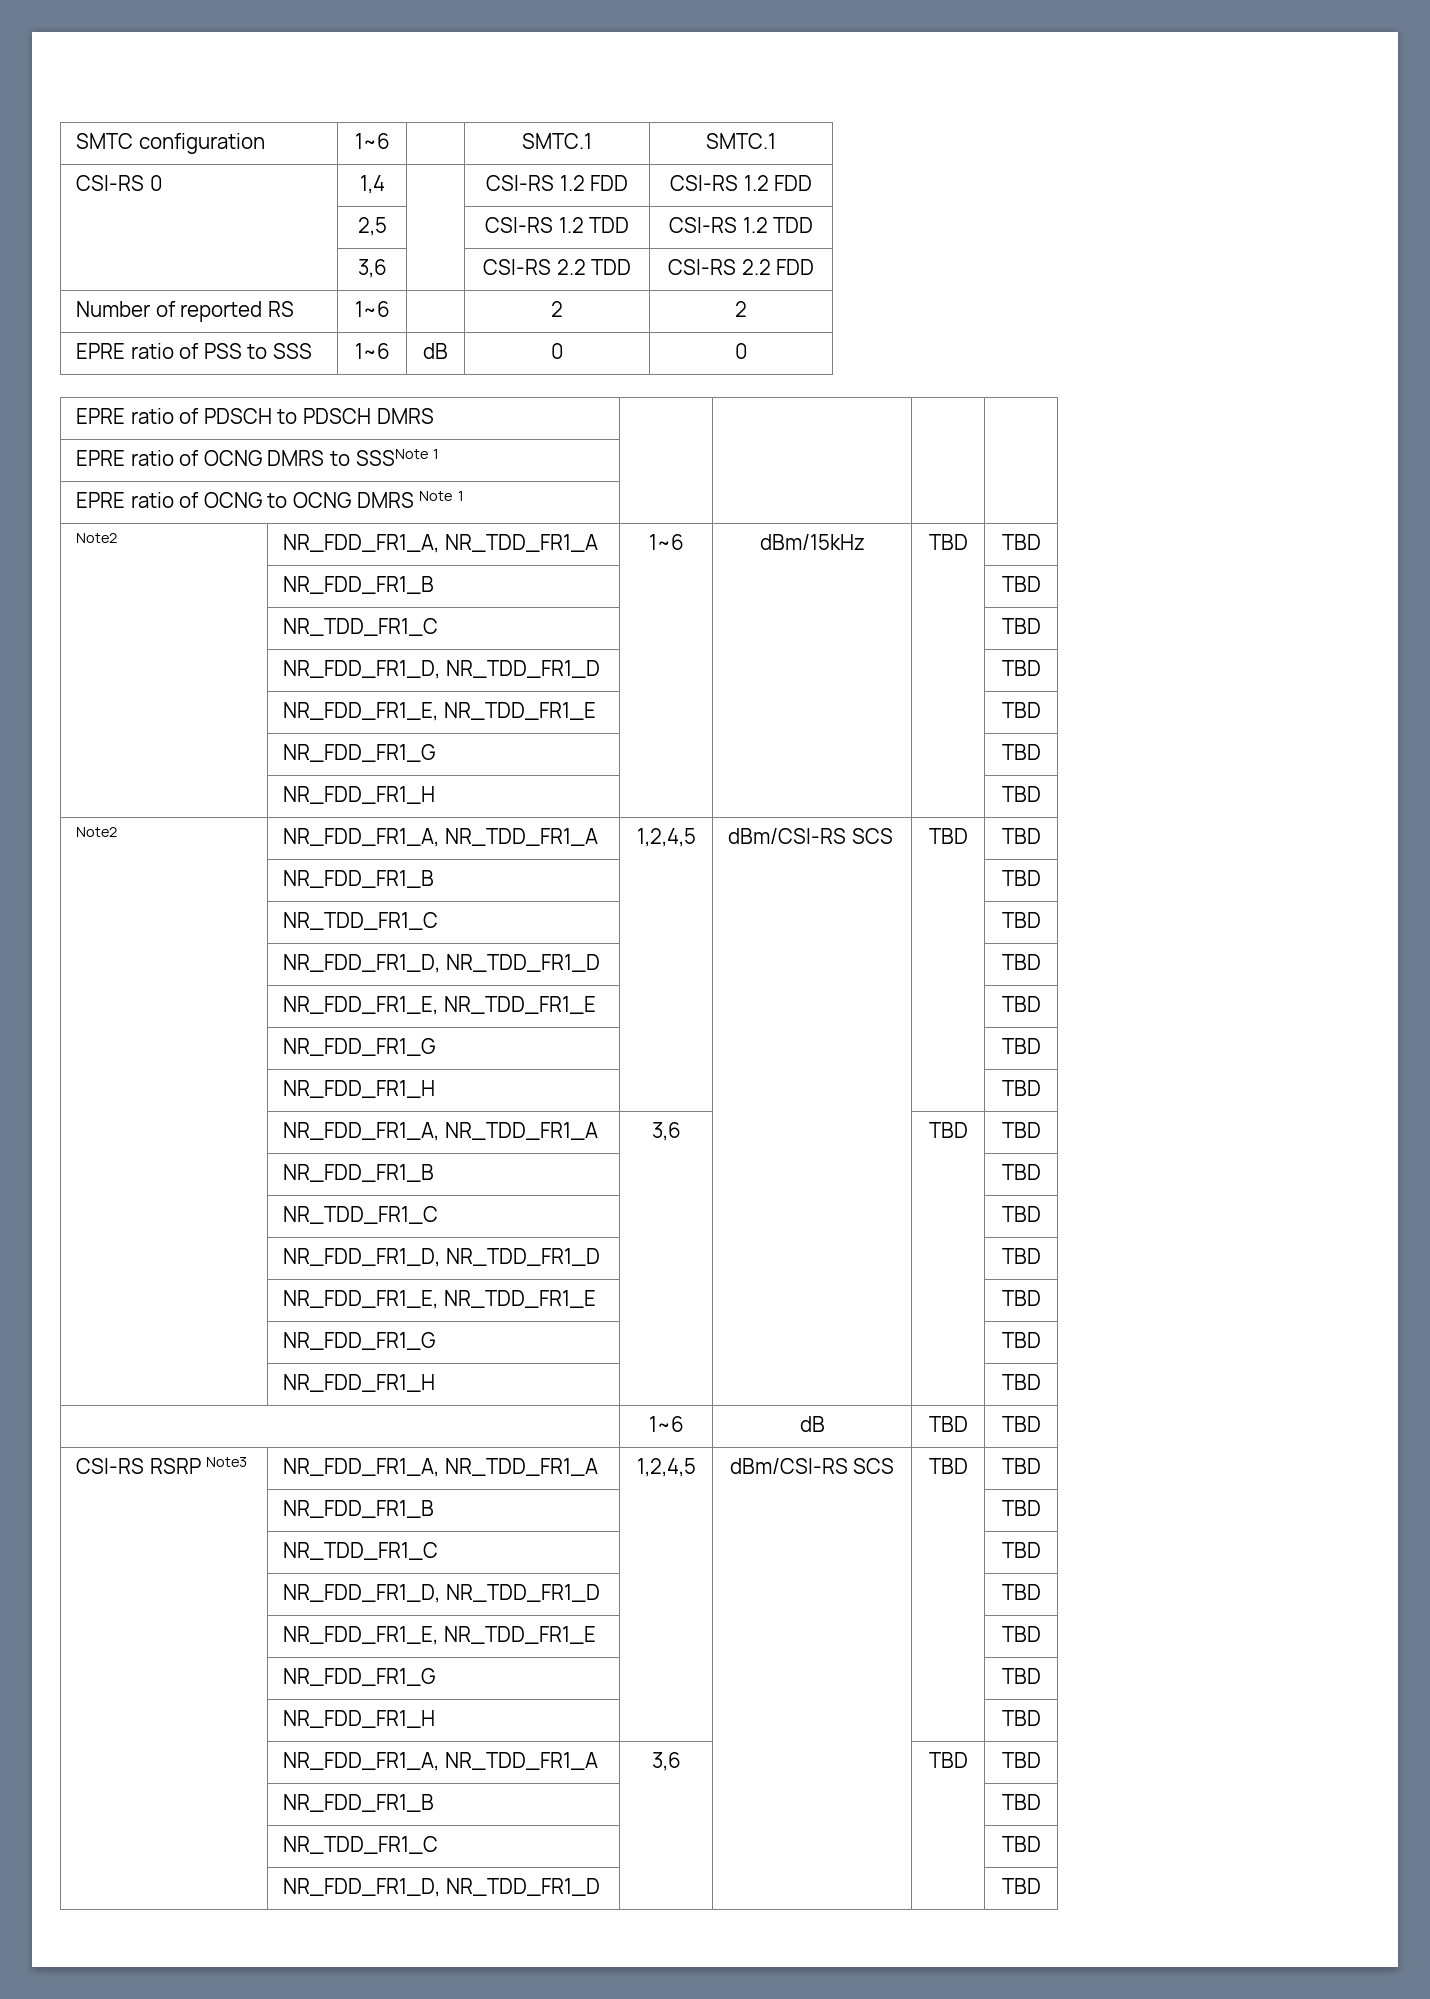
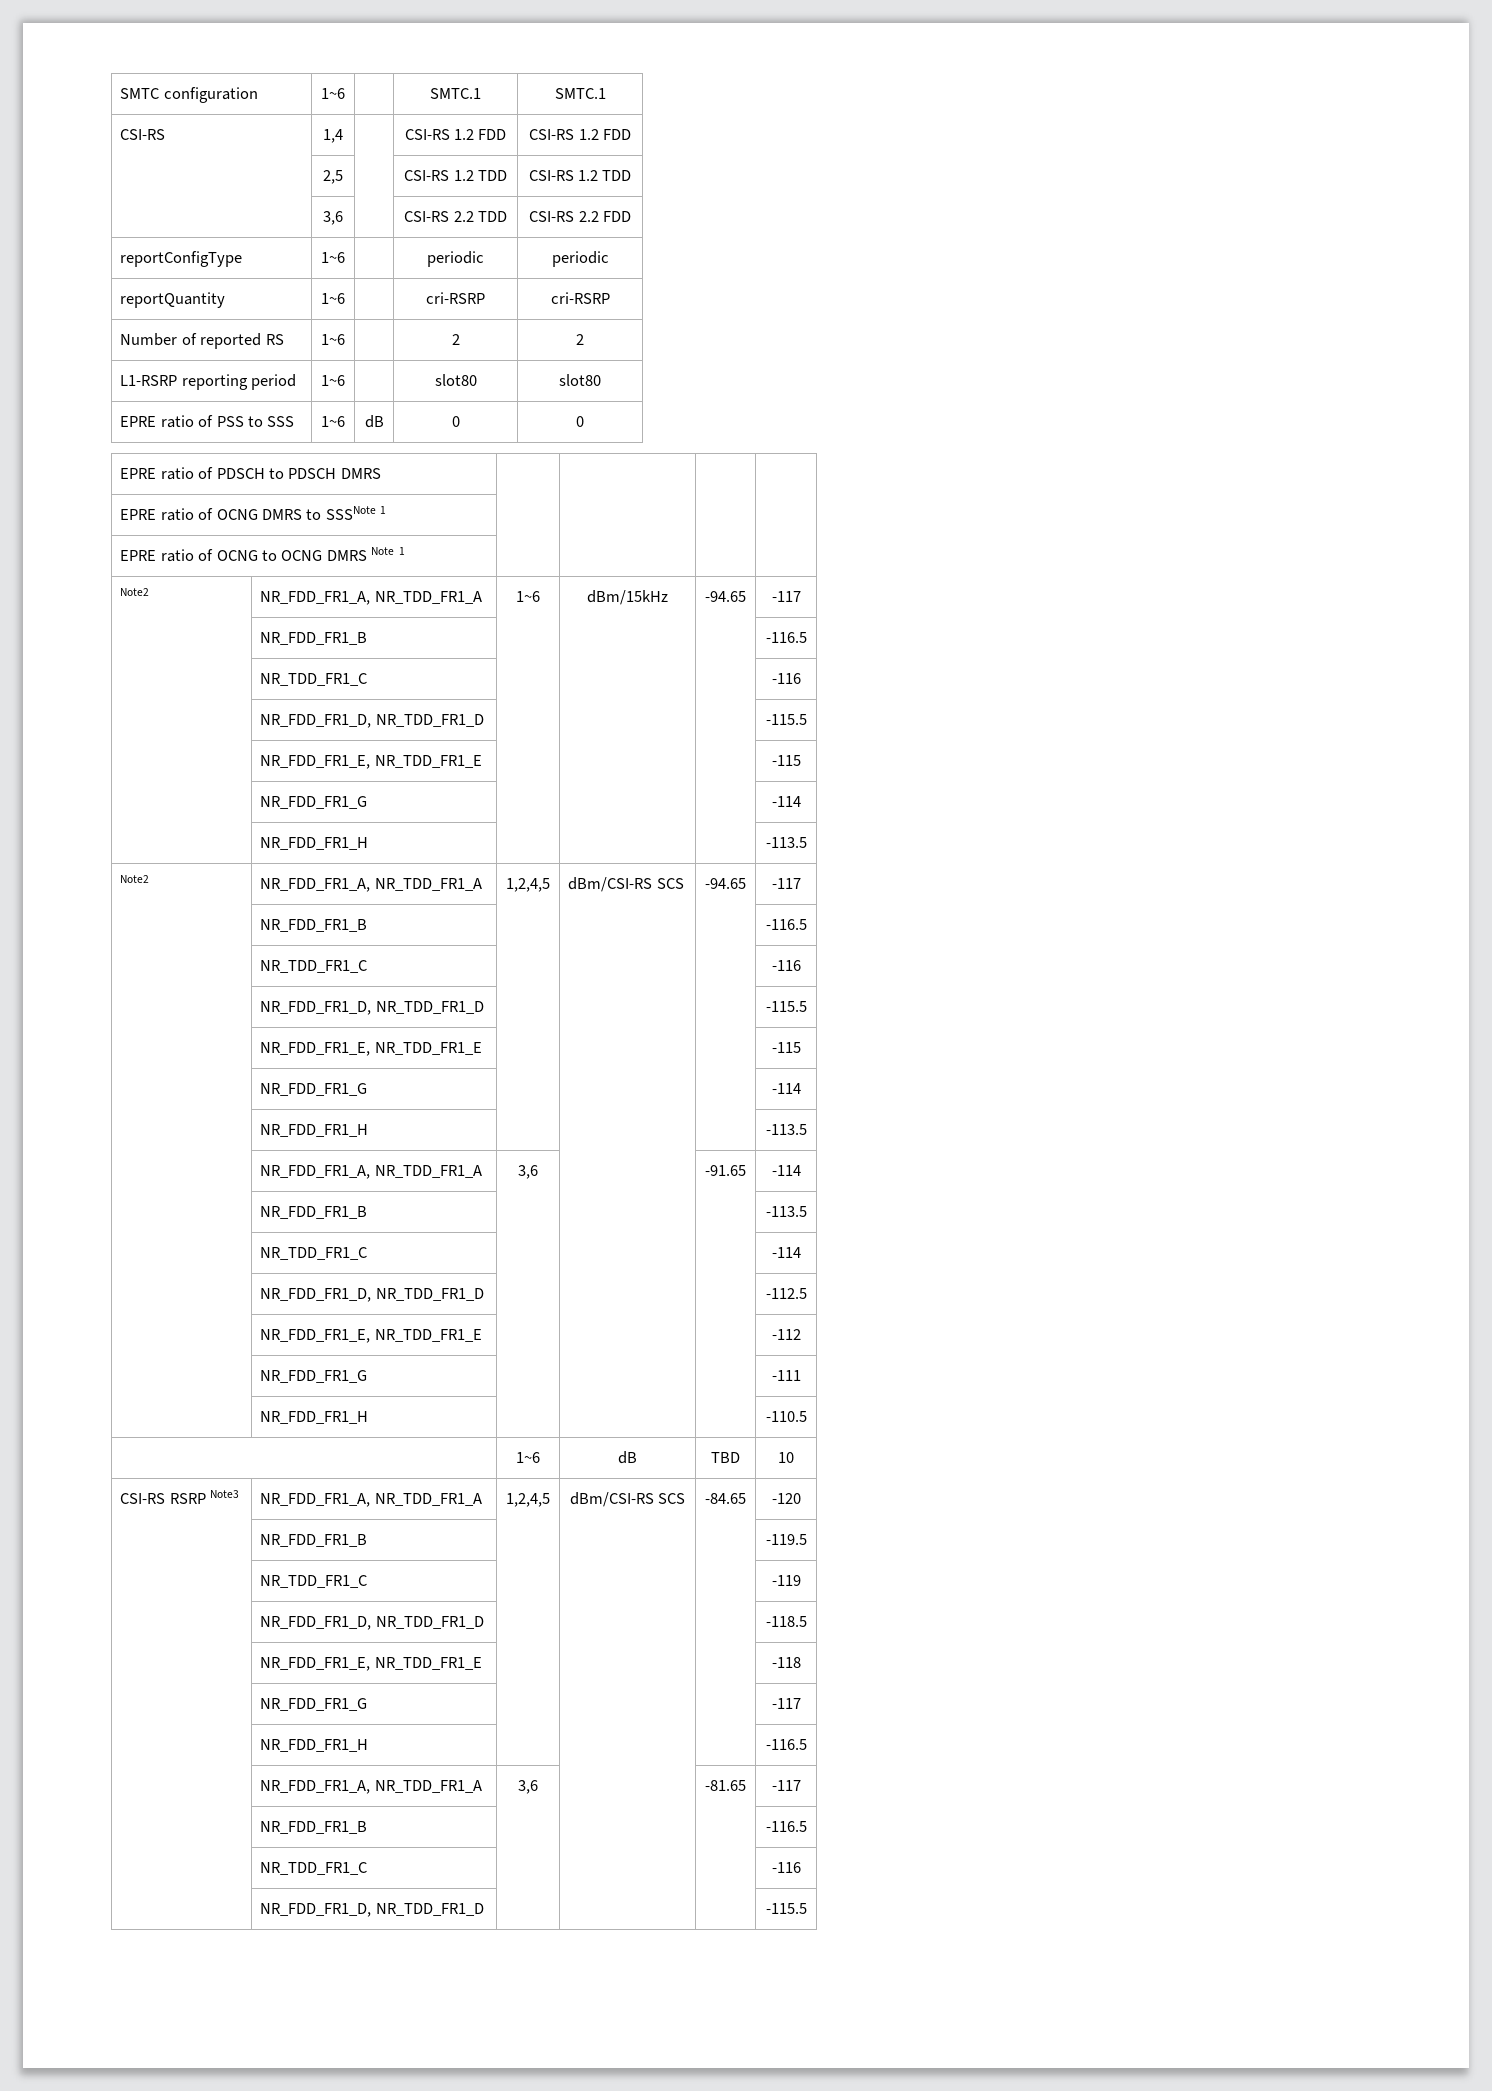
[149,175,163,191] 0 -> (166, 134) none
(815, 267) none -> [120,251,243,267] [321,252,345,263] [427,251,484,267] [551,251,609,267] [120,292,226,308] [321,293,345,304] [426,292,485,304] [550,292,610,304] // reportConfigType | 1~6 | | periodic | periodic // reportQuantity | 1~6 | | cri-RSRP | cri-RSRP
(747, 309) none -> [120,374,297,390] [321,375,345,386] [434,374,477,386] [559,374,601,386] // L1-RSRP reporting period | 1~6 | | slot80 | slot80
[928,534,968,550] [1001,534,1041,550] [283,576,435,594] [1001,576,1041,592] [283,618,439,636] [1001,618,1041,634] [283,660,600,679] [1001,660,1041,676] [283,702,596,721] [1001,702,1041,718] [283,744,436,762] [1001,744,1041,760] [283,786,436,804] [1001,786,1041,802] TBD | TBD // | NR_FDD_FR1_B | | | | TBD // | NR_TDD_FR1_C | | | | TBD // | NR_FDD_FR1_D, NR_TDD_FR1_D | | | | TBD // | NR_FDD_FR1_E, NR_TDD_FR1_E | | | | TBD // | NR_FDD_FR1_G | | | | TBD // | NR_FDD_FR1_H | | | | TBD -> [705,591,746,602] [771,591,801,602] [260,632,368,645] [765,632,807,643] [260,673,368,686] [771,673,801,684] [260,714,484,728] [765,714,807,725] [260,755,482,769] [771,755,801,766] [260,796,368,809] [771,796,801,807] [260,837,369,850] [765,837,807,848] -94.65 | -117 // | NR_FDD_FR1_B | | | | -116.5 // | NR_TDD_FR1_C | | | | -116 // | NR_FDD_FR1_D, NR_TDD_FR1_D | | | | -115.5 // | NR_FDD_FR1_E, NR_TDD_FR1_E | | | | -115 // | NR_FDD_FR1_G | | | | -114 // | NR_FDD_FR1_H | | | | -113.5
[928,828,968,844] [1001,828,1041,844] [283,870,435,888] [1001,870,1041,886] [283,912,439,930] [1001,912,1041,928] [283,954,600,973] [1001,954,1041,970] [283,996,596,1015] [1001,996,1041,1012] [283,1038,436,1056] [1001,1038,1041,1054] [283,1080,436,1098] [1001,1080,1041,1096] [283,1122,598,1141] [651,1122,681,1141] [928,1122,968,1138] [1001,1122,1041,1138] [283,1164,435,1182] [1001,1164,1041,1180] [283,1206,439,1224] [1001,1206,1041,1222] [283,1248,600,1267] [1001,1248,1041,1264] [283,1290,596,1309] [1001,1290,1041,1306] [283,1332,436,1350] [1001,1332,1041,1348] [283,1374,436,1392] [1001,1374,1041,1390] TBD | TBD // | NR_FDD_FR1_B | | | | TBD // | NR_TDD_FR1_C | | | | TBD // | NR_FDD_FR1_D, NR_TDD_FR1_D | | | | TBD // | NR_FDD_FR1_E, NR_TDD_FR1_E | | | | TBD // | NR_FDD_FR1_G | | | | TBD // | NR_FDD_FR1_H | | | | TBD // | NR_FDD_FR1_A, NR_TDD_FR1_A | 3,6 | | TBD | TBD // | NR_FDD_FR1_B | | | | TBD // | NR_TDD_FR1_C | | | | TBD // | NR_FDD_FR1_D, NR_TDD_FR1_D | | | | TBD // | NR_FDD_FR1_E, NR_TDD_FR1_E | | | | TBD // | NR_FDD_FR1_G | | | | TBD // | NR_FDD_FR1_H | | | | TBD -> [705,878,746,889] [771,878,801,889] [260,919,368,932] [765,919,807,930] [260,960,368,973] [771,960,801,971] [260,1001,484,1015] [765,1001,807,1012] [260,1042,482,1056] [771,1042,801,1053] [260,1083,368,1096] [771,1083,801,1094] [260,1124,369,1137] [765,1124,807,1135] [260,1165,482,1179] [518,1165,538,1179] [705,1165,746,1176] [771,1165,801,1176] [260,1206,368,1219] [765,1206,807,1217] [260,1247,368,1260] [771,1247,801,1258] [260,1288,484,1302] [765,1288,807,1299] [260,1329,482,1343] [771,1329,801,1340] [260,1370,368,1383] [771,1370,801,1381] [260,1411,369,1424] [765,1411,807,1422] -94.65 | -117 // | NR_FDD_FR1_B | | | | -116.5 // | NR_TDD_FR1_C | | | | -116 // | NR_FDD_FR1_D, NR_TDD_FR1_D | | | | -115.5 // | NR_FDD_FR1_E, NR_TDD_FR1_E | | | | -115 // | NR_FDD_FR1_G | | | | -114 // | NR_FDD_FR1_H | | | | -113.5 // | NR_FDD_FR1_A, NR_TDD_FR1_A | 3,6 | | -91.65 | -114 // | NR_FDD_FR1_B | | | | -113.5 // | NR_TDD_FR1_C | | | | -114 // | NR_FDD_FR1_D, NR_TDD_FR1_D | | | | -112.5 // | NR_FDD_FR1_E, NR_TDD_FR1_E | | | | -112 // | NR_FDD_FR1_G | | | | -111 // | NR_FDD_FR1_H | | | | -110.5
[1001,1416,1041,1432] TBD -> [778,1452,794,1463] 10
[928,1458,968,1474] [1001,1458,1041,1474] [283,1500,435,1518] [1001,1500,1041,1516] [283,1542,439,1560] [1001,1542,1041,1558] [283,1584,600,1603] [1001,1584,1041,1600] [283,1626,596,1645] [1001,1626,1041,1642] [283,1668,436,1686] [1001,1668,1041,1684] [283,1710,436,1728] [1001,1710,1041,1726] [283,1752,598,1771] [651,1752,681,1771] [928,1752,968,1768] [1001,1752,1041,1768] [283,1794,435,1812] [1001,1794,1041,1810] [283,1836,439,1854] [1001,1836,1041,1852] [283,1878,600,1897] [1001,1878,1041,1894] TBD | TBD // | NR_FDD_FR1_B | | | | TBD // | NR_TDD_FR1_C | | | | TBD // | NR_FDD_FR1_D, NR_TDD_FR1_D | | | | TBD // | NR_FDD_FR1_E, NR_TDD_FR1_E | | | | TBD // | NR_FDD_FR1_G | | | | TBD // | NR_FDD_FR1_H | | | | TBD // | NR_FDD_FR1_A, NR_TDD_FR1_A | 3,6 | | TBD | TBD // | NR_FDD_FR1_B | | | | TBD // | NR_TDD_FR1_C | | | | TBD // | NR_FDD_FR1_D, NR_TDD_FR1_D | | | | TBD -> [705,1493,746,1504] [771,1493,801,1504] [260,1534,368,1547] [765,1534,807,1545] [260,1575,368,1588] [771,1575,801,1586] [260,1616,484,1630] [765,1616,807,1627] [260,1657,482,1671] [771,1657,801,1668] [260,1698,368,1711] [771,1698,801,1709] [260,1739,369,1752] [765,1739,807,1750] [260,1780,482,1794] [518,1780,538,1794] [705,1780,746,1791] [771,1780,801,1791] [260,1821,368,1834] [765,1821,807,1832] [260,1862,368,1875] [771,1862,801,1873] [260,1903,484,1917] [765,1903,807,1914] -84.65 | -120 // | NR_FDD_FR1_B | | | | -119.5 // | NR_TDD_FR1_C | | | | -119 // | NR_FDD_FR1_D, NR_TDD_FR1_D | | | | -118.5 // | NR_FDD_FR1_E, NR_TDD_FR1_E | | | | -118 // | NR_FDD_FR1_G | | | | -117 // | NR_FDD_FR1_H | | | | -116.5 // | NR_FDD_FR1_A, NR_TDD_FR1_A | 3,6 | | -81.65 | -117 // | NR_FDD_FR1_B | | | | -116.5 // | NR_TDD_FR1_C | | | | -116 // | NR_FDD_FR1_D, NR_TDD_FR1_D | | | | -115.5

